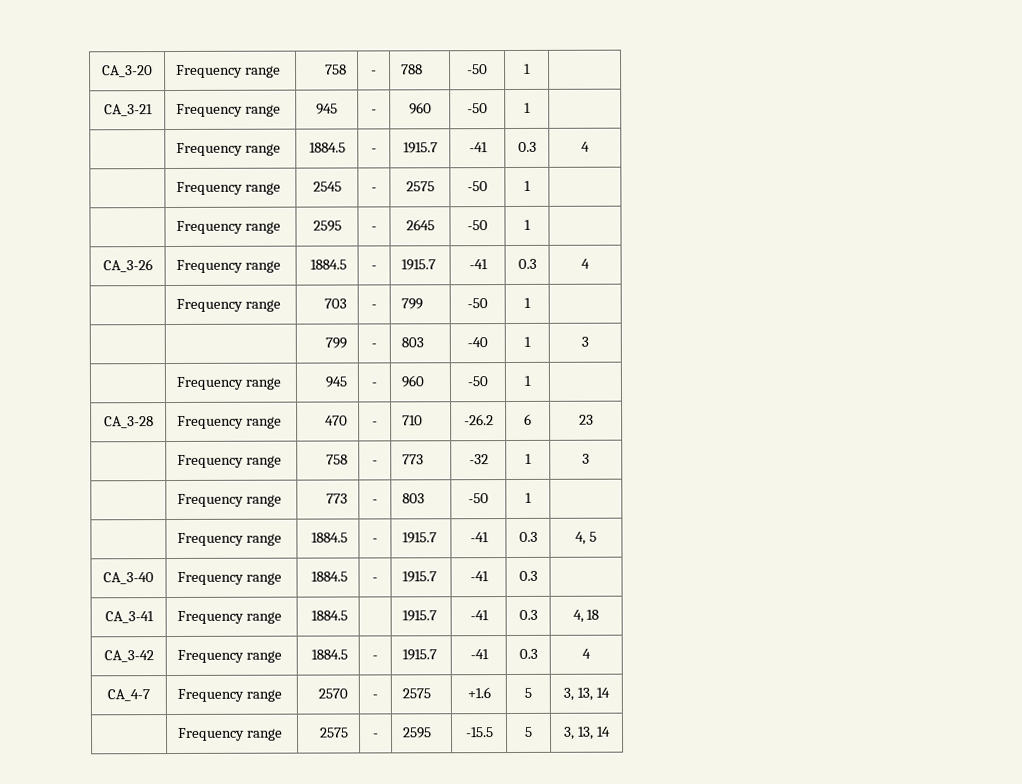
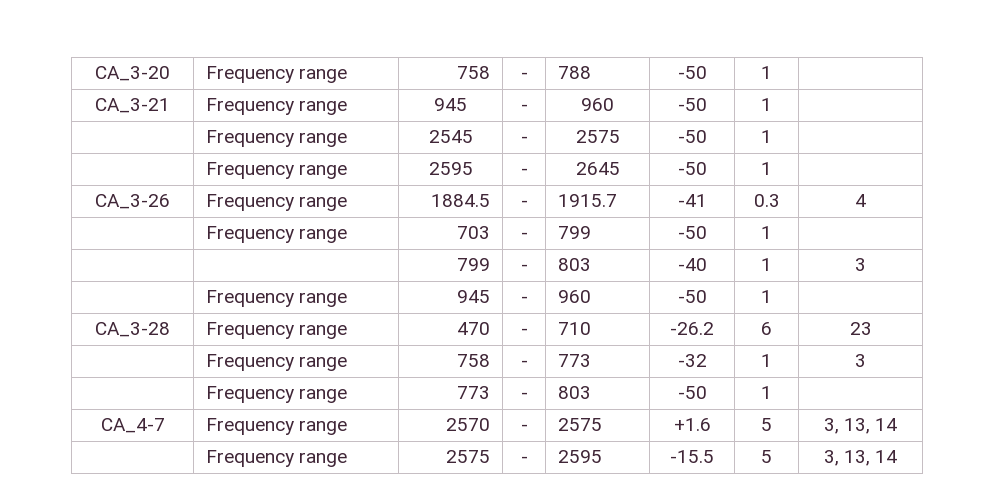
[176,142,282,156] [308,142,346,153] [371,148,377,153] [402,142,438,154] [468,142,488,153] [517,141,537,152] [581,141,590,152] // | Frequency range | 1884.5 | - | 1915.7 | -41 | 0.3 | 4 -> (772, 104) none
[177,532,283,546] [310,532,348,543] [372,538,378,543] [402,532,438,544] [469,532,489,543] [518,531,538,542] [575,531,597,545] [103,572,154,585] [177,571,283,585] [310,571,348,582] [372,577,378,582] [402,571,438,583] [469,571,489,582] [518,570,538,581] [104,611,154,624] [177,610,283,624] [310,610,348,621] [402,610,438,622] [469,610,489,621] [518,609,538,620] [572,609,600,623] [103,650,154,663] [177,649,283,663] [310,649,348,660] [372,655,378,660] [402,649,438,661] [469,649,489,660] [518,648,538,659] [582,648,591,659] // | Frequency range | 1884.5 | - | 1915.7 | -41 | 0.3 | 4, 5 // CA_3-40 | Frequency range | 1884.5 | - | 1915.7 | -41 | 0.3 | // CA_3-41 | Frequency range | 1884.5 | | 1915.7 | -41 | 0.3 | 4, 18 // CA_3-42 | Frequency range | 1884.5 | - | 1915.7 | -41 | 0.3 | 4 -> (772, 392) none

